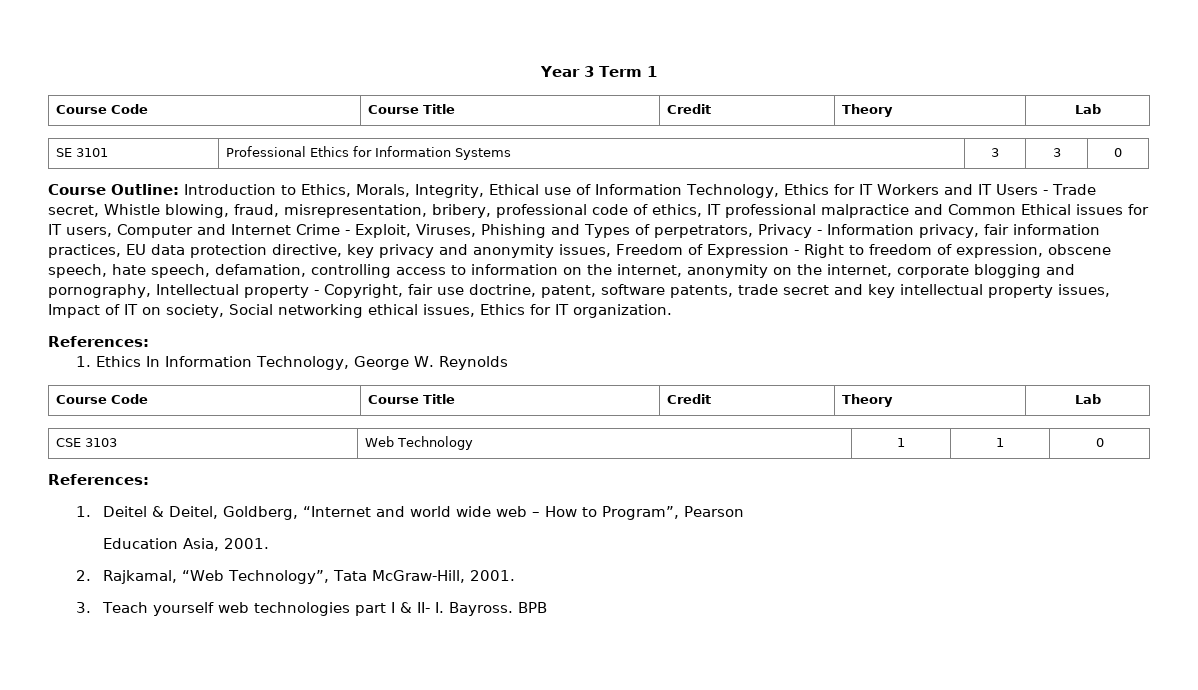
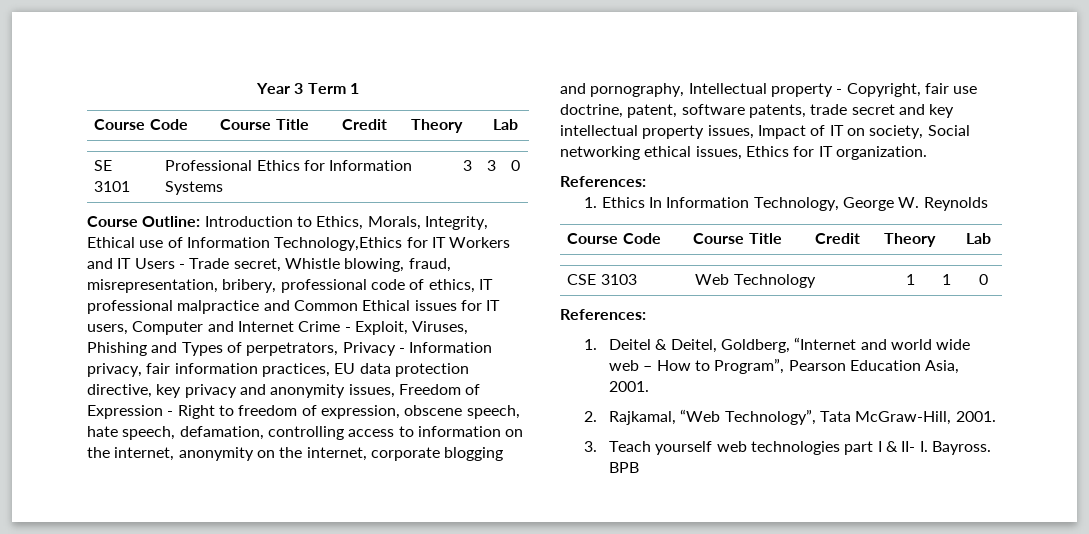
[686,184,829,198] Technology, Ethics -> [274,237,403,251] Technology,Ethics
(745, 511) // -> (846, 365) none

